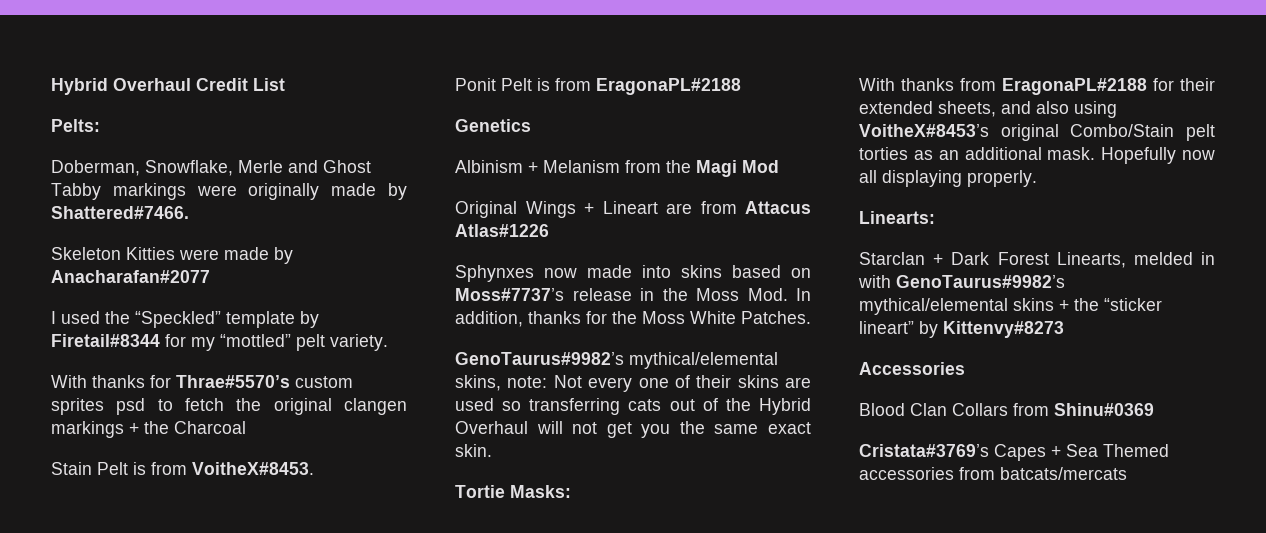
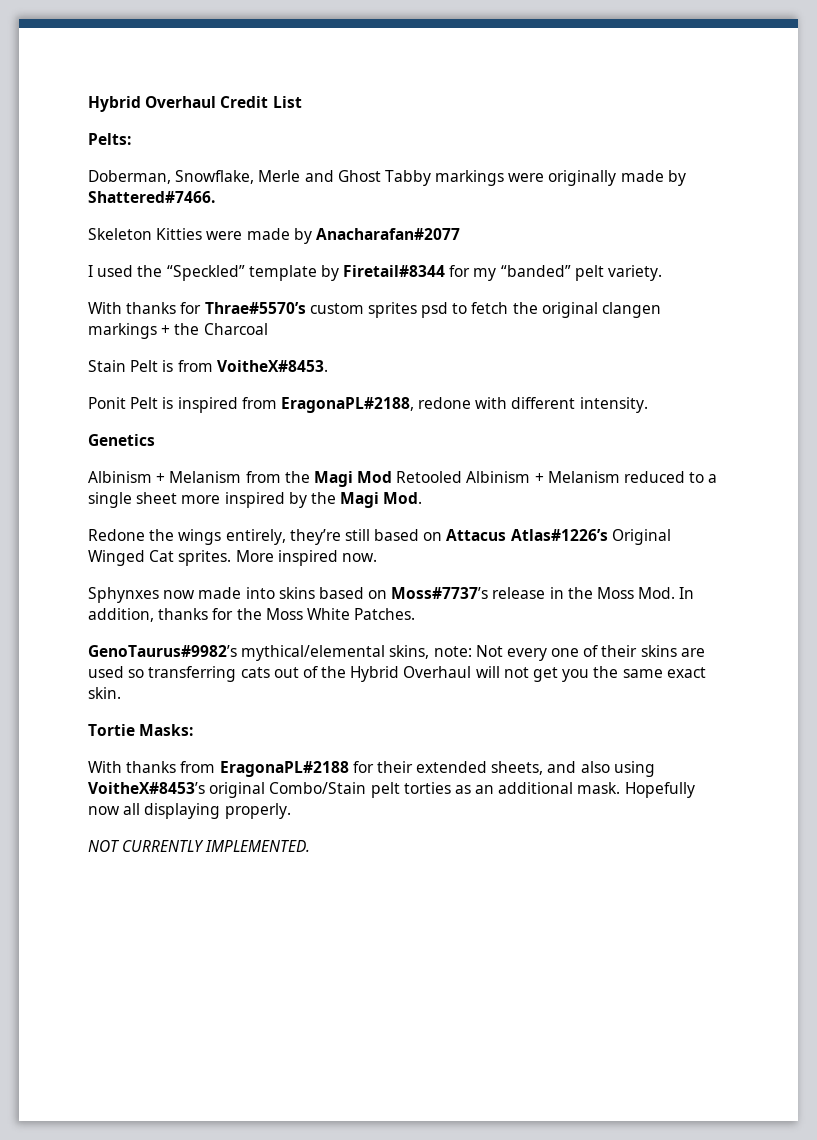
[220,334,291,347] “mottled” -> [500,265,571,277] “banded”
[555,78,741,95] from EragonaPL#2188 -> [177,397,648,413] inspired from EragonaPL#2188, redone with different intensity.
[455,201,811,218] [455,224,549,237] // Original Wings + Lineart are from Attacus Atlas#1226 -> [396,471,718,483] [88,492,423,508] [88,529,671,545] [88,550,377,566] Retooled Albinism + Melanism reduced to a single sheet more inspired by the Magi Mod. // Redone the wings entirely, they’re still based on Attacus Atlas#1226’s Original Winged Cat sprites. More inspired now.
[859,211,935,224] [859,252,1215,268] [858,275,1065,288] [859,298,1162,315] [859,321,1064,338] [859,362,965,375] [859,403,1154,416] [859,444,1169,461] [859,467,1127,480] Linearts: // Starclan + Dark Forest Linearts, melded in with GenoTaurus#9982’s mythical/elemental skins + the “sticker lineart” by Kittenvy#8273 // Accessories // Blood Clan Collars from Shinu#0369 // Cristata#3769’s Capes + Sea Themed accessories from batcats/mercats -> [88,840,311,852] NOT CURRENTLY IMPLEMENTED.

